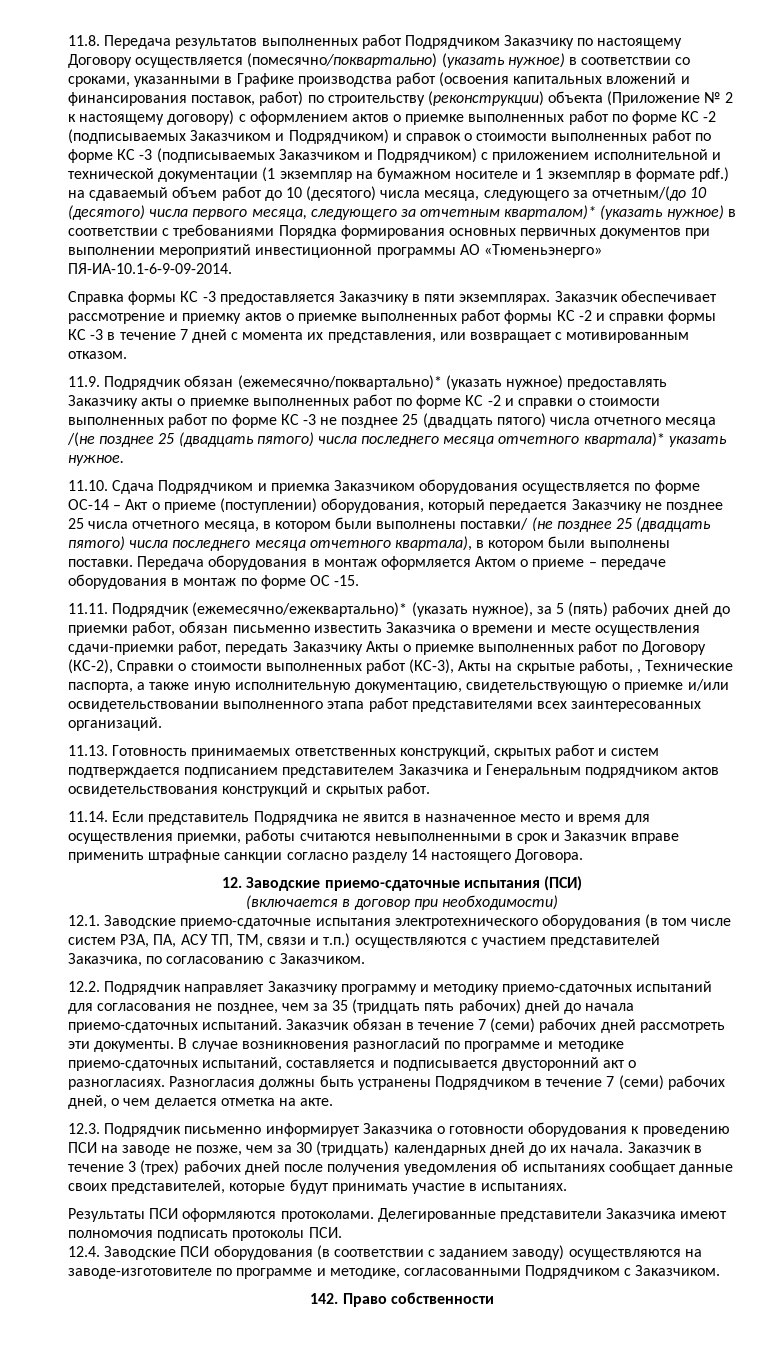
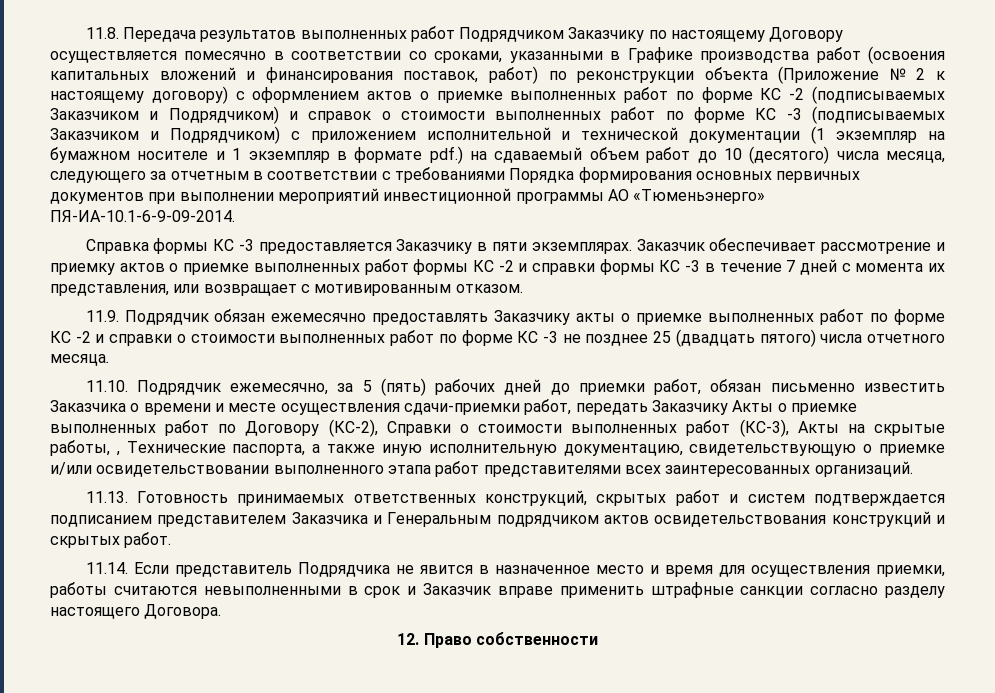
[247,53,565,68] (помесячно/поквартально) (указать нужное) -> [184,51,267,60] помесячно
[327,91,544,106] строительству (реконструкции) -> [577,71,695,83] реконструкции
[592,186,708,201] [68,205,724,220] отчетным/(до 10 (десятого) числа первого месяца, следующего за отчетным кварталом)* (указать нужное) -> [170,171,249,180] отчетным
[237,375,563,390] (ежемесячно/поквартально)* (указать нужное) -> [271,313,367,322] ежемесячно
[665,417,717,428] [67,432,727,447] [68,455,124,466] [68,479,700,494] [68,498,724,513] [68,517,712,532] [68,536,670,551] [68,555,666,570] [68,574,360,589] [68,602,533,617] месяца /(не позднее 25 (двадцать пятого) числа последнего месяца отчетного квартала)* указать нужное. // 11.10. Сдача Подрядчиком и приемка Заказчиком оборудования осуществляется по форме ОС-14 – Акт о приеме (поступлении) оборудования, который передается Заказчику не позднее 25 числа отчетного месяца, в котором были выполнены поставки/ (не позднее 25 (двадцать пятого) числа последнего месяца отчетного квартала), в котором были выполнены поставки. Передача оборудования в монтаж оформляется Актом о приеме – передаче оборудования в монтаж по форме ОС -15. // 11.11. Подрядчик (ежемесячно/ежеквартально)* (указать нужное), -> [50,354,110,366] [85,380,329,395] месяца. // 11.10. Подрядчик ежемесячно,
[410,849,427,860] 14 -> (945, 592) none
[246,876,582,891] [246,895,558,910] [68,914,732,929] [68,933,661,948] [68,953,365,967] [68,981,713,995] [68,999,635,1014] [68,1018,725,1033] [68,1038,624,1052] [68,1057,637,1071] [68,1075,725,1090] [68,1095,334,1109] [68,1122,730,1137] [68,1141,702,1156] [68,1160,734,1175] [68,1179,568,1194] [68,1208,728,1222] [68,1227,342,1241] [68,1245,702,1260] [68,1265,721,1279] [310,1293,339,1304] Заводские приемо-сдаточные испытания (ПСИ) // (включается в договор при необходимости) // 12.1. Заводские приемо-сдаточные испытания электротехнического оборудования (в том числе систем РЗА, ПА, АСУ ТП, ТМ, связи и т.п.) осуществляются с участием представителей Заказчика, по согласованию с Заказчиком. // 12.2. Подрядчик направляет Заказчику программу и методику приемо-сдаточных испытаний для согласования не позднее, чем за 35 (тридцать пять рабочих) дней до начала приемо-сдаточных испытаний. Заказчик обязан в течение 7 (семи) рабочих дней рассмотреть эти документы. В случае возникновения разногласий по программе и методике приемо-сдаточных испытаний, составляется и подписывается двусторонний акт о разногласиях. Разногласия должны быть устранены Подрядчиком в течение 7 (семи) рабочих дней, о чем делается отметка на акте. // 12.3. Подрядчик письменно информирует Заказчика о готовности оборудования к проведению ПСИ на заводе не позже, чем за 30 (тридцать) календарных дней до их начала. Заказчик в течение 3 (трех) рабочих дней после получения уведомления об испытаниях сообщает данные своих представителей, которые будут принимать участие в испытаниях. // Результаты ПСИ оформляются протоколами. Делегированные представители Заказчика имеют полномочия подписать протоколы ПСИ. // 12.4. Заводские ПСИ оборудования (в соответствии с заданием заводу) осуществляются на заводе-изготовителе по программе и методике, согласованными Подрядчиком с Заказчиком. // 142. -> (420, 639) none

